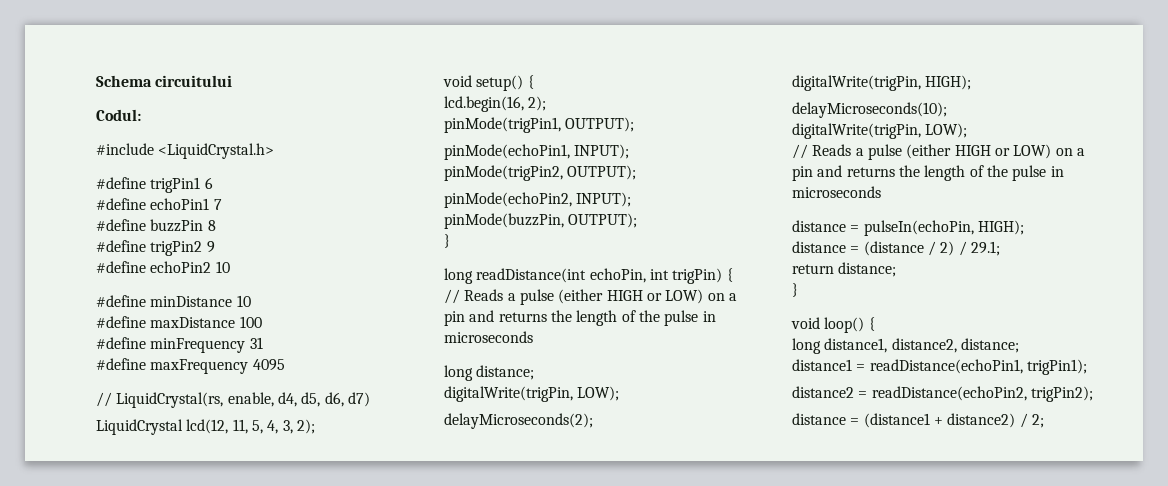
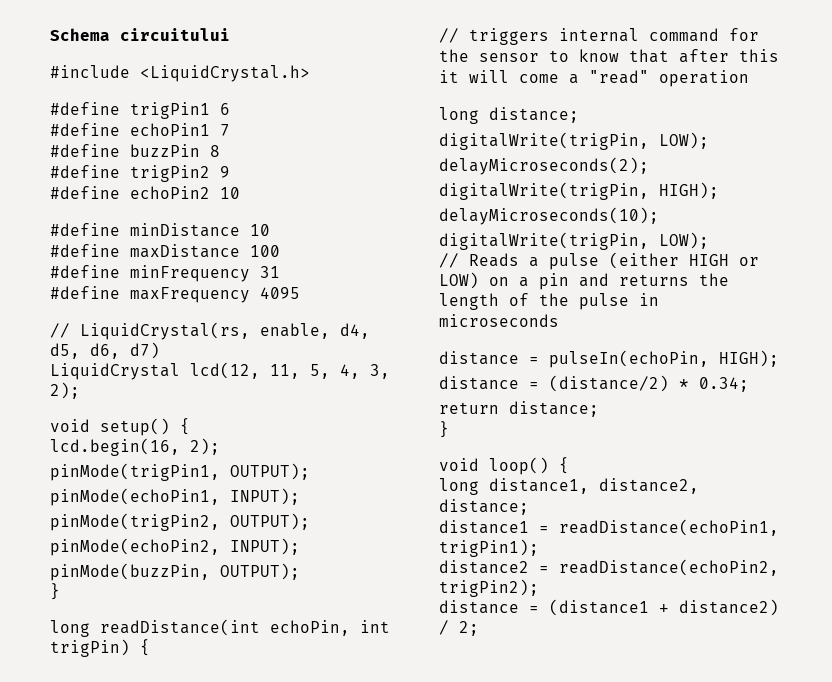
[96,109,141,121] // Codul: -> (230, 34) none
[464,289,737,305] [444,310,716,326] [444,331,533,343] Reads a pulse (either HIGH or LOW) on a pin and returns the length of the pulse in microseconds -> [469,28,759,45] [439,49,779,63] [439,70,749,87] triggers internal command for the sensor to know that after this it will come a "read" operation
[863,241,1000,256] (distance / 2) / 29.1; -> [549,375,749,392] (distance/2) * 0.34;

